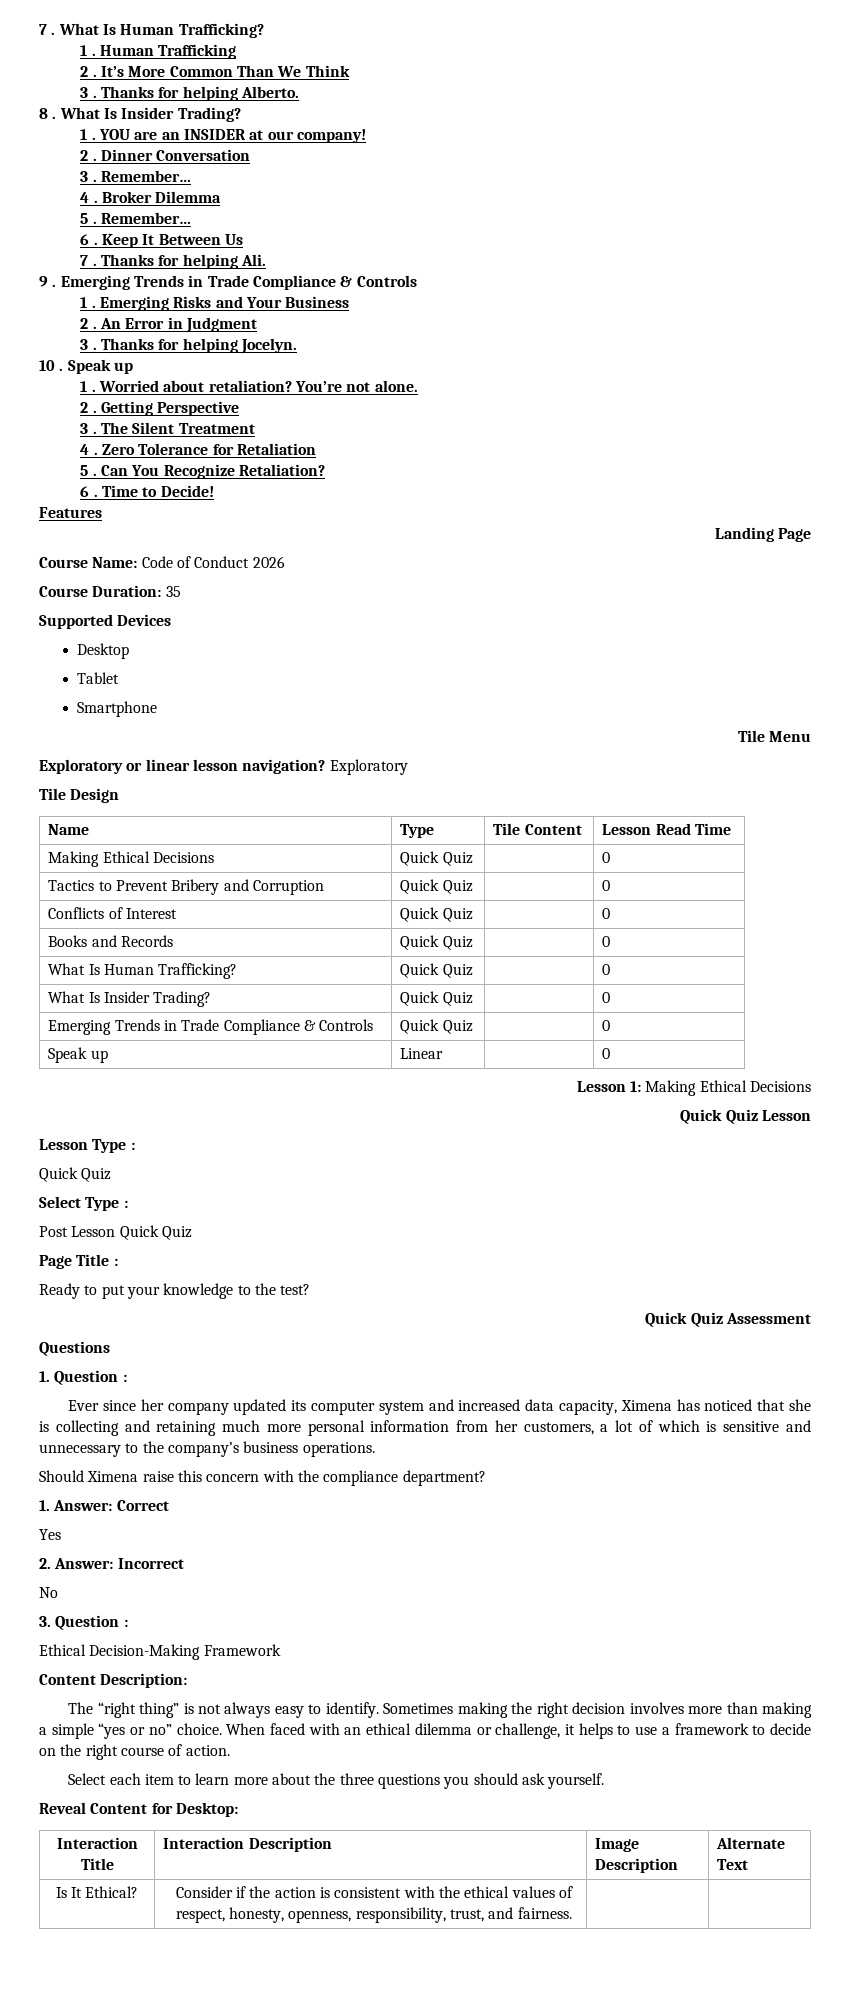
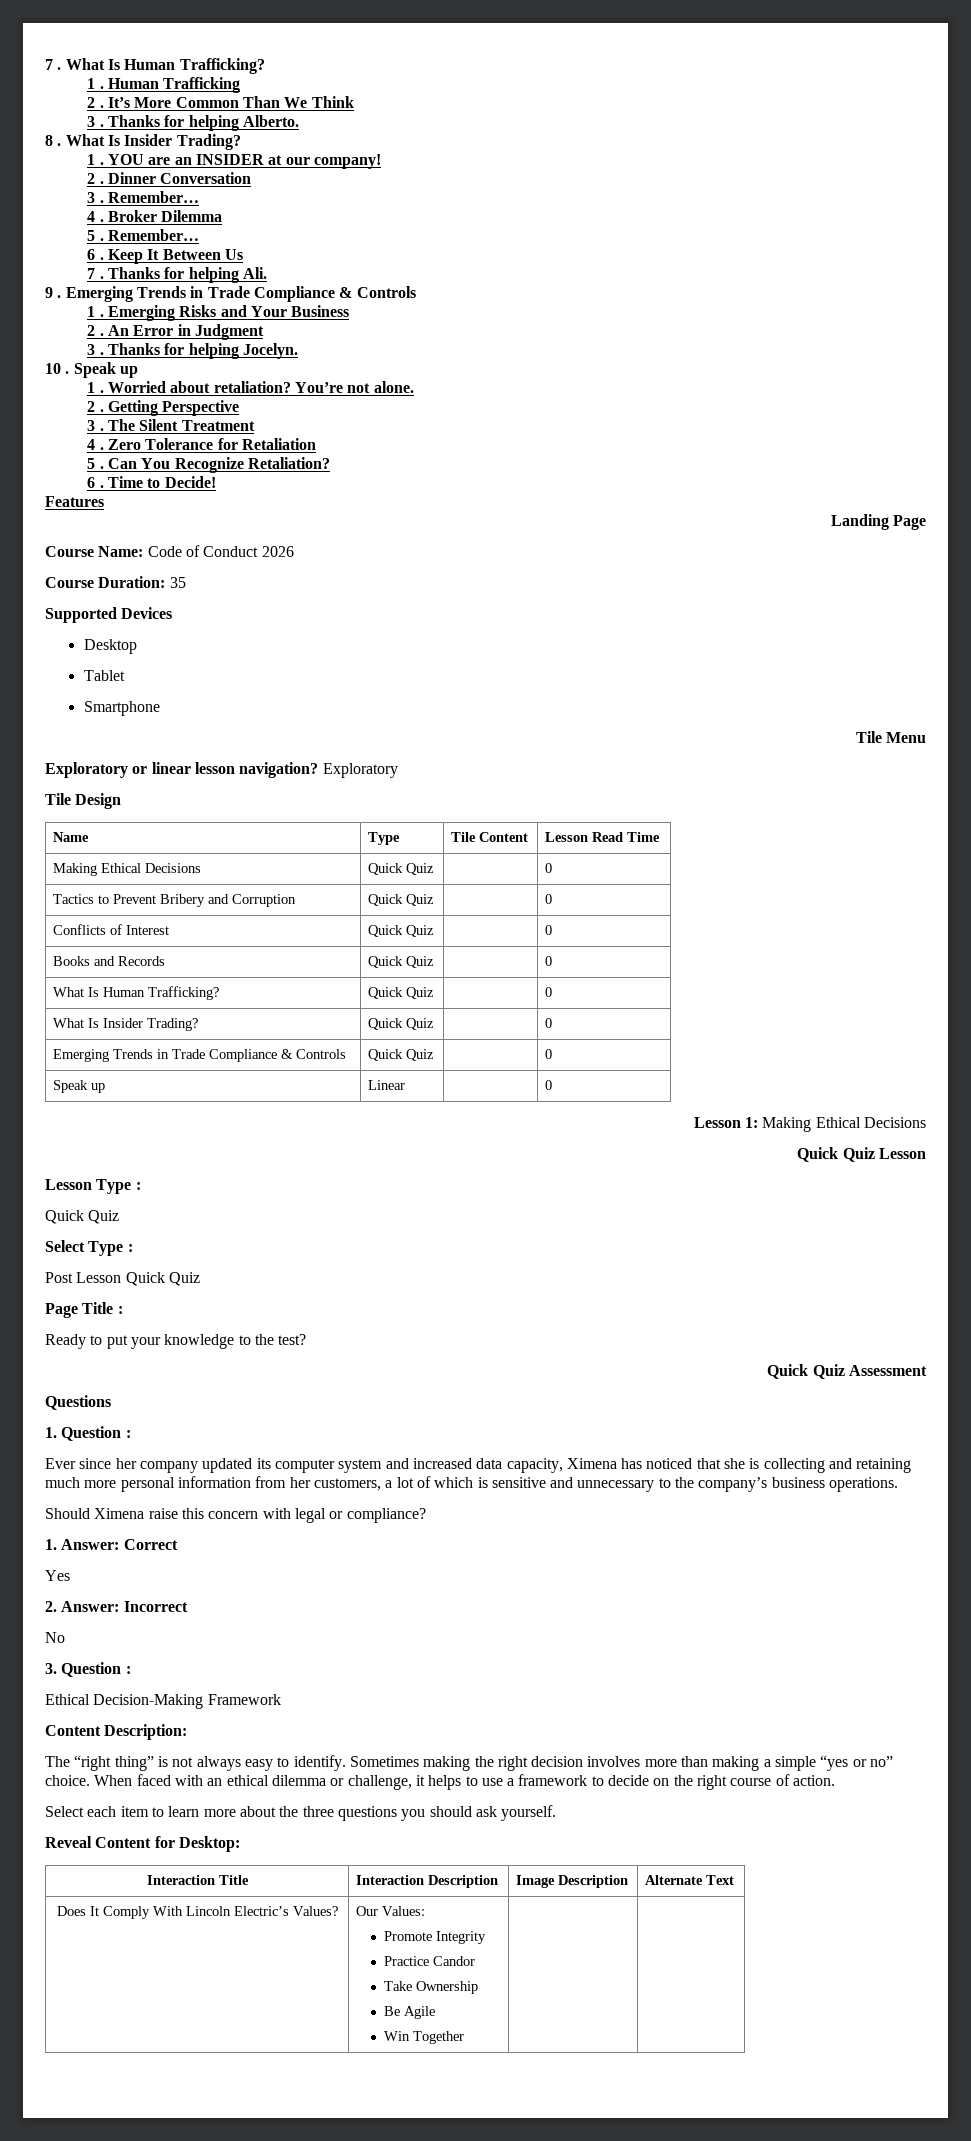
[297,1470,486,1486] the compliance department? -> [294,1508,426,1523] legal or compliance?
[55,1886,139,1898] [175,1886,573,1898] [175,1907,572,1923] Is It Ethical? | Consider if the action is consistent with the ethical values of respect, honesty, openness, responsibility, trust, and fairness. -> [56,1906,338,1919] [355,1906,425,1916] [384,1931,487,1944] [384,1956,476,1966] [384,1981,479,1994] [384,2006,436,2019] [384,2031,465,2044] Does It Comply With Lincoln Electric’s Values? | Our Values: // Promote Integrity // Practice Candor // Take Ownership // Be Agile // Win Together

